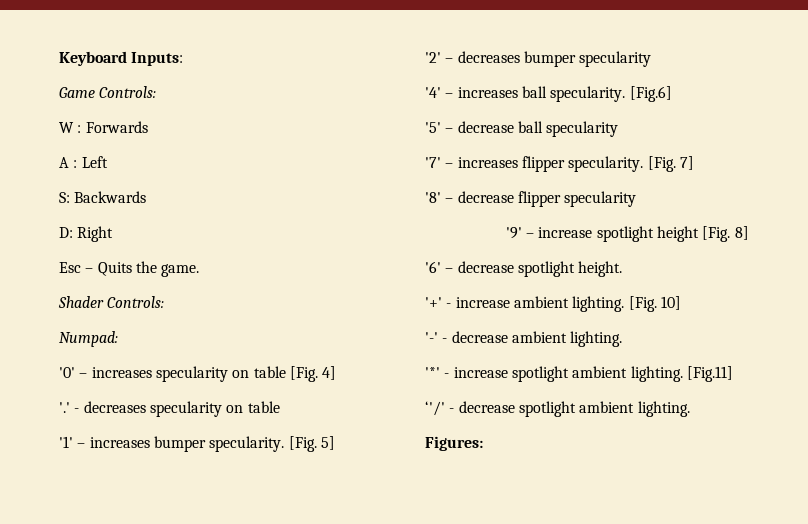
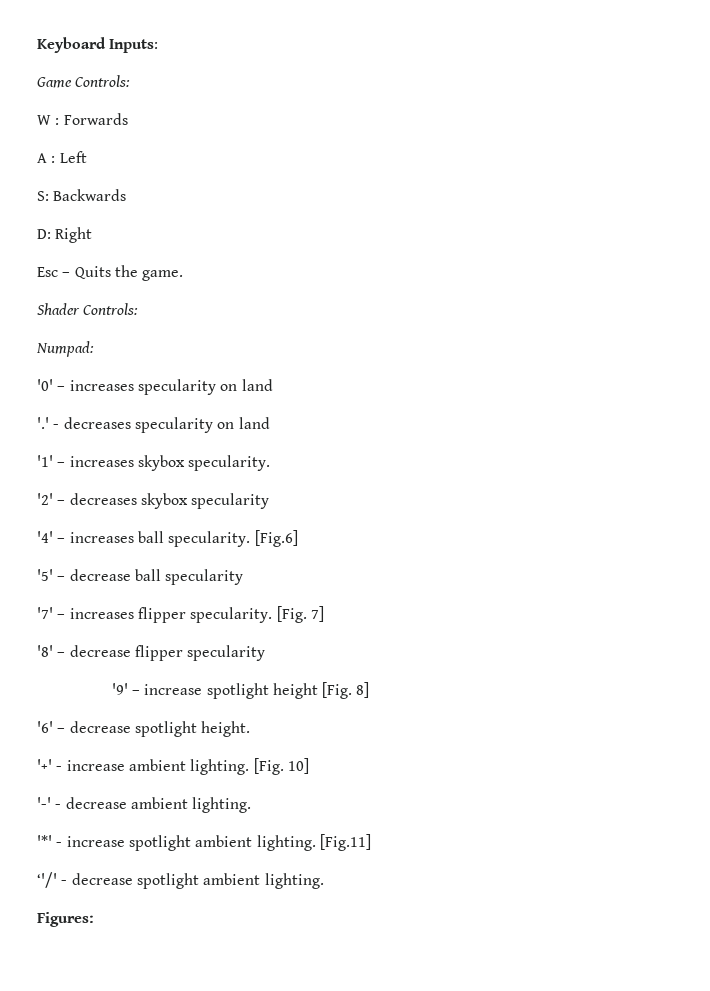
[253,366,337,382] table [Fig. 4] -> [241,379,273,391] land
[247,401,280,413] table -> [238,417,270,429] land
[153,436,335,452] bumper specularity. [Fig. 5] -> [137,455,271,471] skybox specularity.
[523,51,576,67] bumper -> [140,493,188,509] skybox

